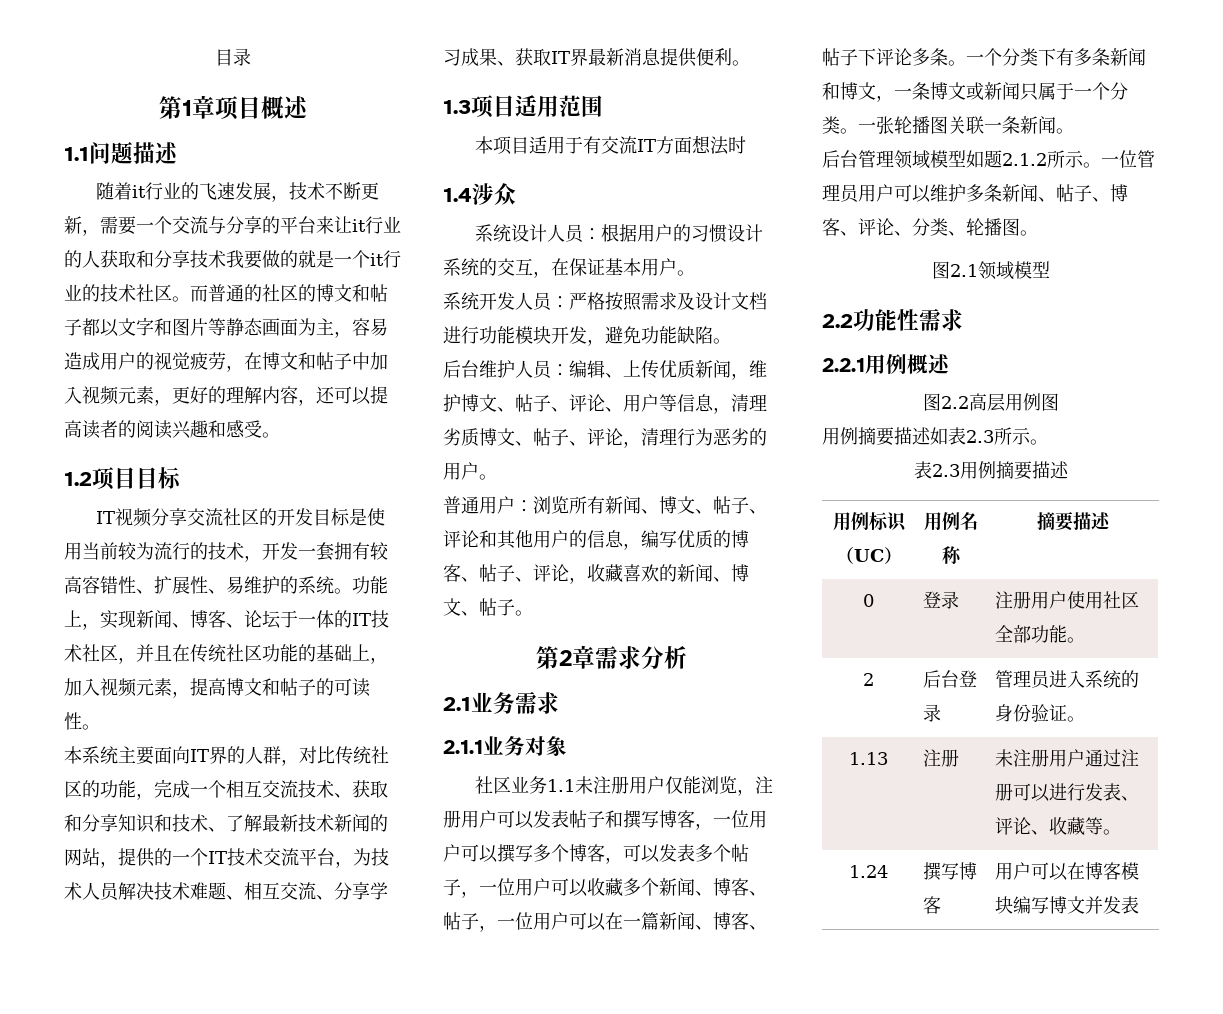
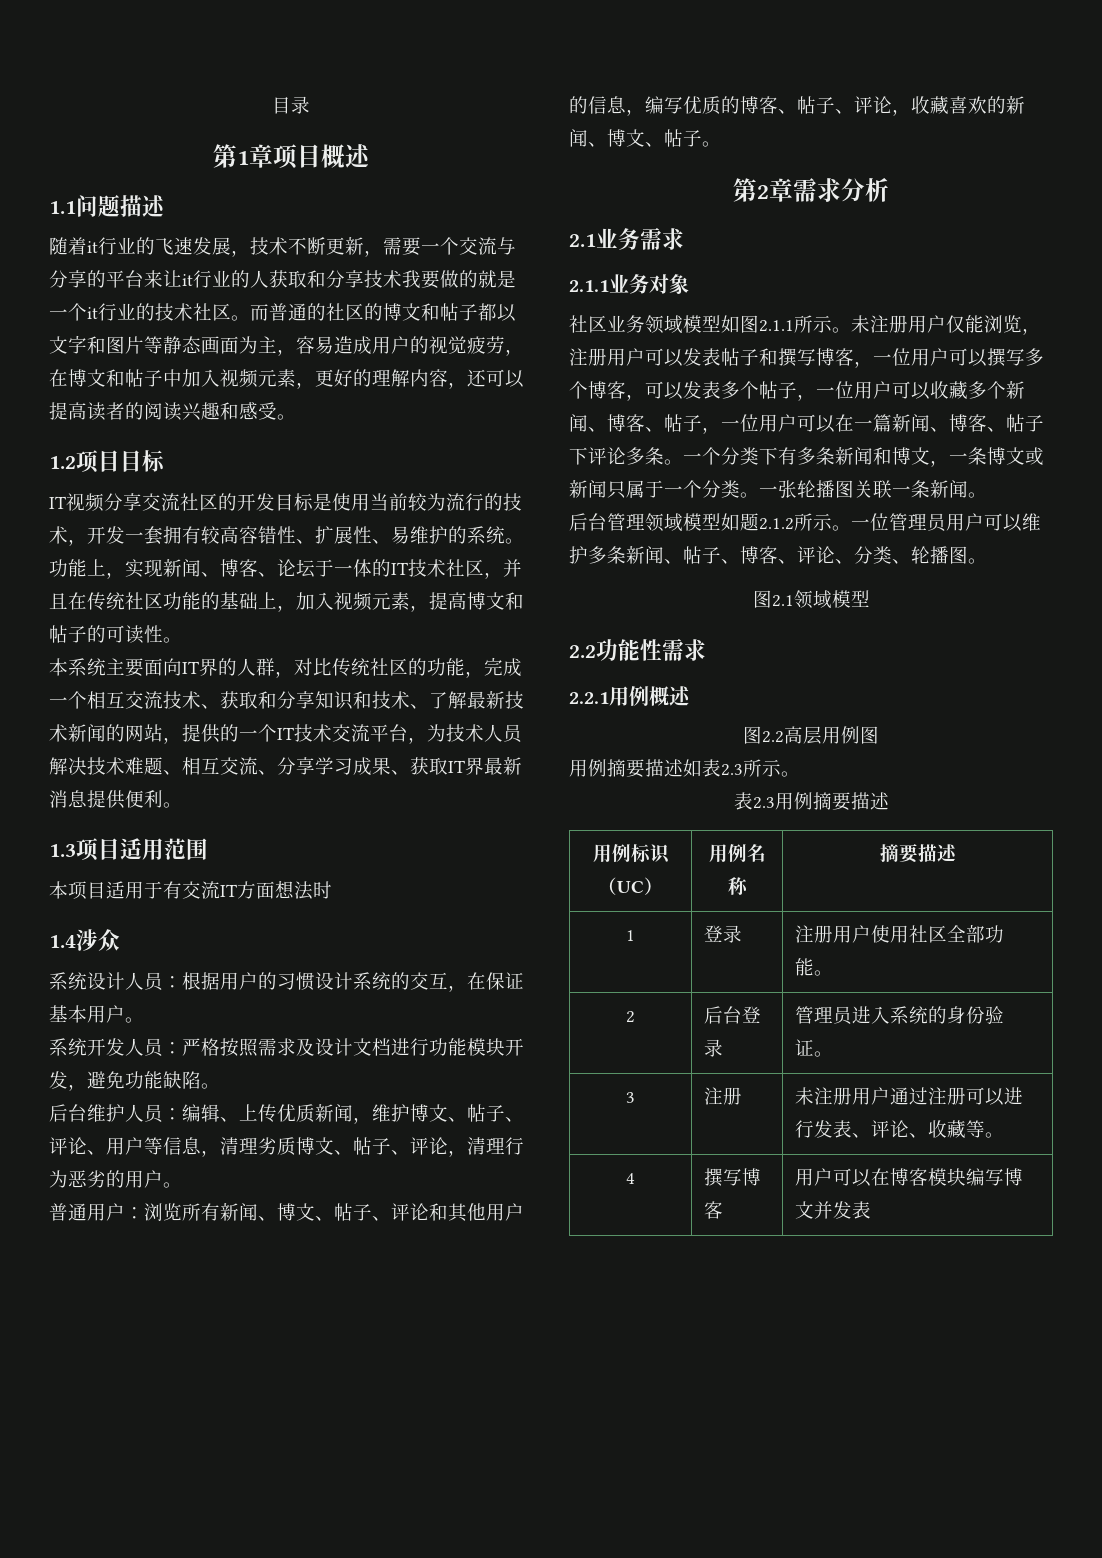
[546,779,575,792] 1.1 -> [645,315,851,334] 领域模型如图2.1.1所示。
[863,594,874,607] 0 -> [626,930,635,941] 1
[849,752,888,765] 1.13 -> [626,1092,635,1103] 3
[849,865,888,878] 1.24 -> [626,1173,635,1184] 4

